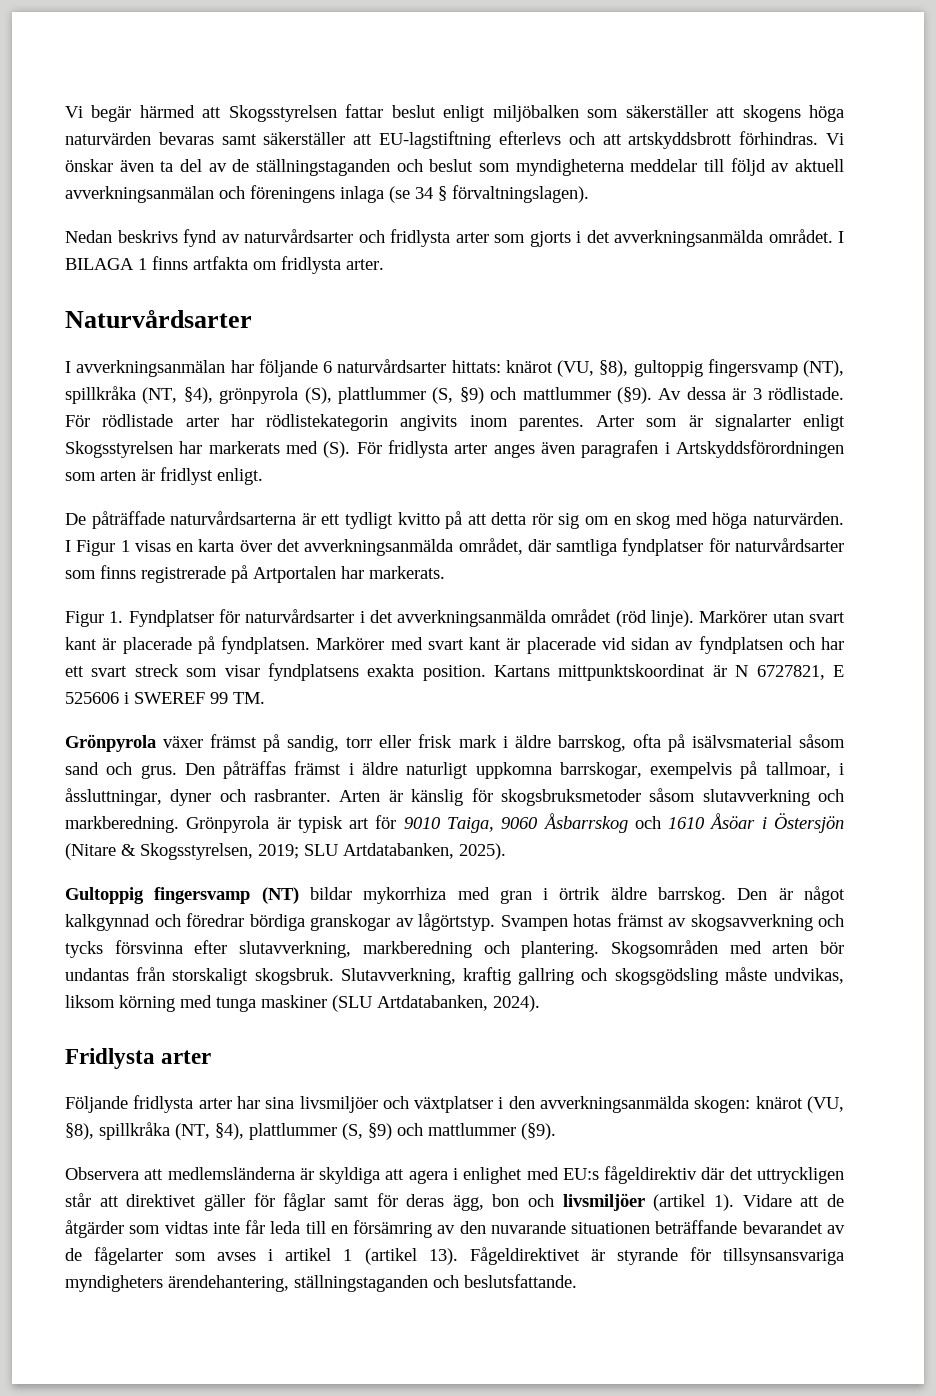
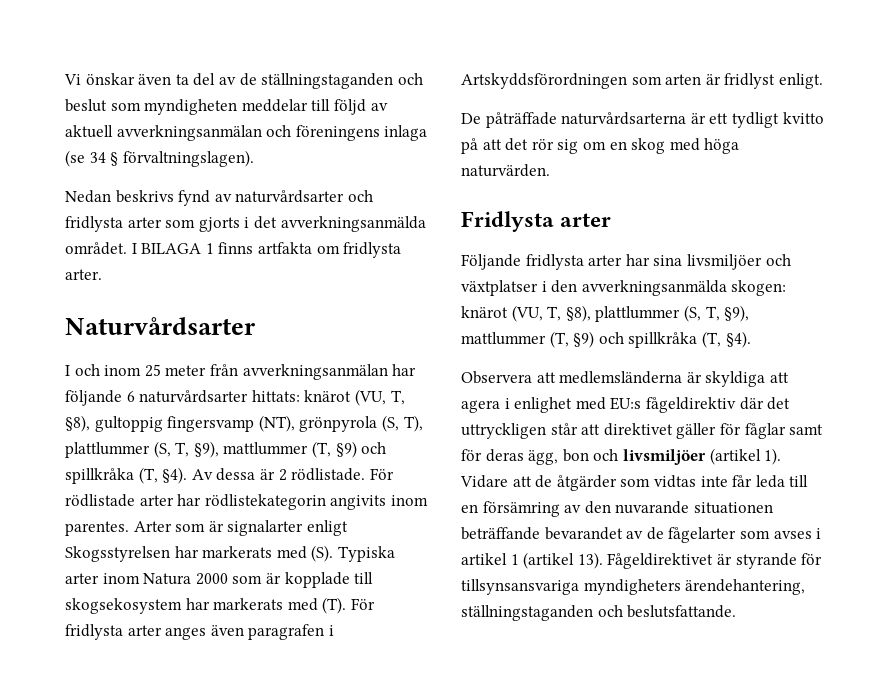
[65,104,844,122] [65,131,845,149] Vi begär härmed att Skogsstyrelsen fattar beslut enligt miljöbalken som säkerställer att skogens höga naturvärden bevaras samt säkerställer att EU-lagstiftning efterlevs och att artskyddsbrott förhindras. Vi -> [64,74,81,85] Vi
[515,159,624,176] myndigheterna -> [144,99,238,115] myndigheten
(71, 367) none -> [74,364,238,377] och inom 25 meter från
(594, 368) none -> [390,390,405,405] T,
[65,386,652,404] spillkråka (NT, §4), grönpyrola (S), plattlummer (S, §9) och mattlummer (§9). -> [299,415,423,432] [65,441,387,458] [65,467,188,484] grönpyrola (S, T), plattlummer (S, T, §9), mattlummer (T, §9) och spillkråka (T, §4).
[752,388,762,400] 3 -> [278,469,287,481] 2
(351, 449) none -> [337,546,395,562] [65,572,374,588] [65,597,347,614] Typiska arter inom Natura 2000 som är kopplade till skogsekosystem har markerats med (T).
[491,512,527,525] detta -> [505,138,529,151] det
[65,538,845,556] [65,565,445,583] [65,609,845,627] [65,636,844,654] [65,663,844,681] [65,692,265,704] [65,734,846,752] [65,761,845,779] [65,788,845,806] [65,813,845,833] [65,843,506,860] [65,886,845,904] [65,913,844,931] [65,940,845,958] [65,967,845,985] [65,995,540,1012] I Figur 1 visas en karta över det avverkningsanmälda området, där samtliga fyndplatser för naturvårdsarter som finns registrerade på Artportalen har markerats. // Figur 1. Fyndplatser för naturvårdsarter i det avverkningsanmälda området (röd linje). Markörer utan svart kant är placerade på fyndplatsen. Markörer med svart kant är placerade vid sidan av fyndplatsen och har ett svart streck som visar fyndplatsens exakta position. Kartans mittpunktskoordinat är N 6727821, E 525606 i SWEREF 99 TM. // Grönpyrola växer främst på sandig, torr eller frisk mark i äldre barrskog, ofta på isälvsmaterial såsom sand och grus. Den påträffas främst i äldre naturligt uppkomna barrskogar, exempelvis på tallmoar, i åssluttningar, dyner och rasbranter. Arten är känslig för skogsbruksmetoder såsom slutavverkning och markberedning. Grönpyrola är typisk art för 9010 Taiga, 9060 Åsbarrskog och 1610 Åsöar i Östersjön (Nitare & Skogsstyrelsen, 2019; SLU Artdatabanken, 2025). // Gultoppig fingersvamp (NT) bildar mykorrhiza med gran i örtrik äldre barrskog. Den är något kalkgynnad och föredrar bördiga granskogar av lågörtstyp. Svampen hotas främst av skogsavverkning och tycks försvinna efter slutavverkning, markberedning och plantering. Skogsområden med arten bör undantas från storskaligt skogsbruk. Slutavverkning, kraftig gallring och skogsgödsling måste undvikas, liksom körning med tunga maskiner (SLU Artdatabanken, 2024). -> (550, 170) none
[65,1122,556,1140] §8), spillkråka (NT, §4), plattlummer (S, §9) och mattlummer (§9). -> [547,305,750,322] [461,331,751,348] T, §8), plattlummer (S, T, §9), mattlummer (T, §9) och spillkråka (T, §4).

